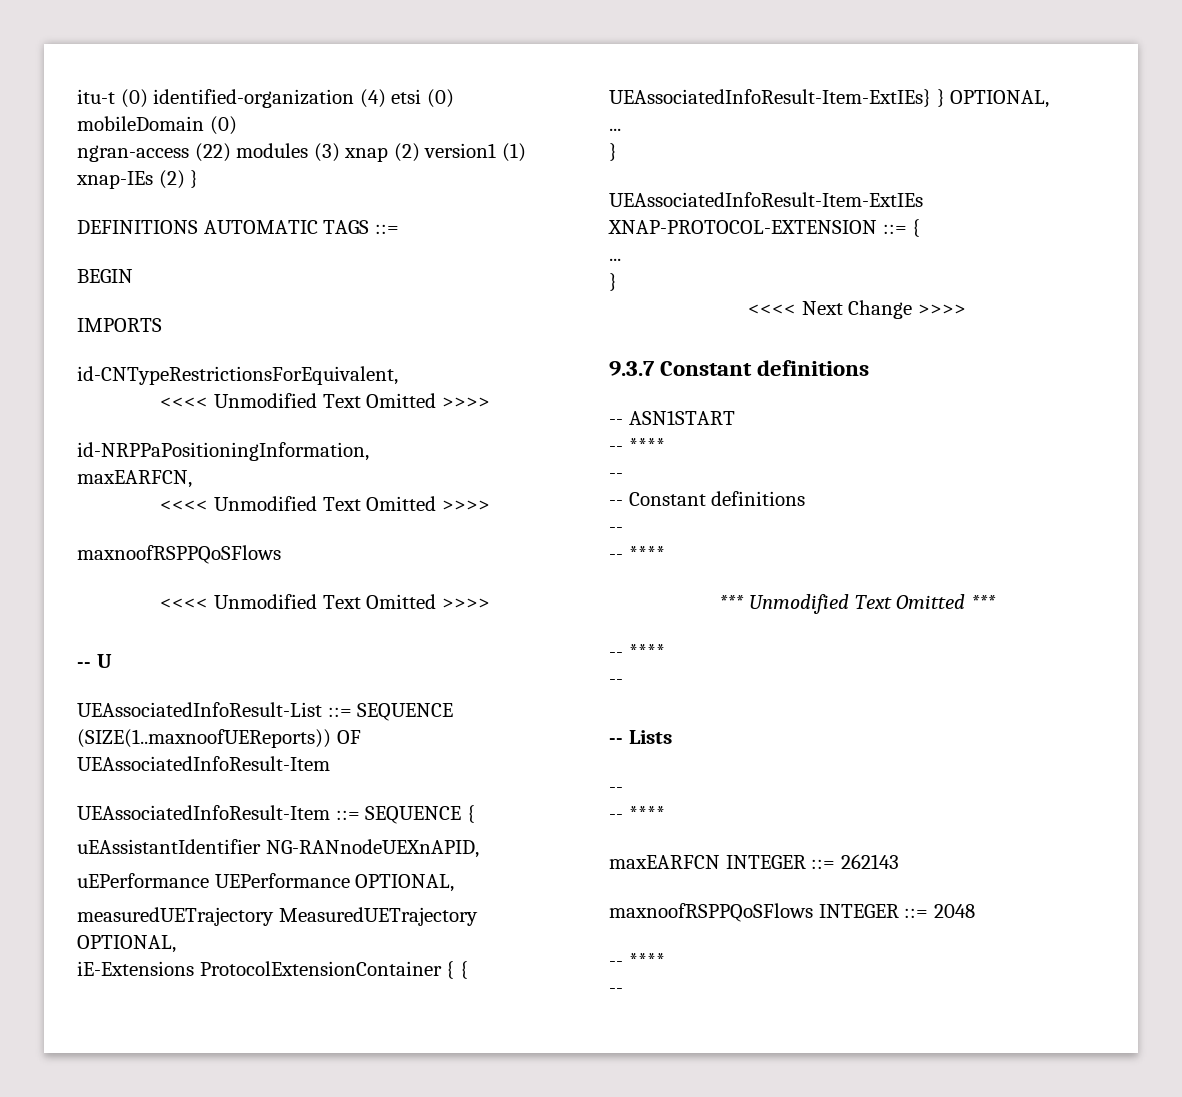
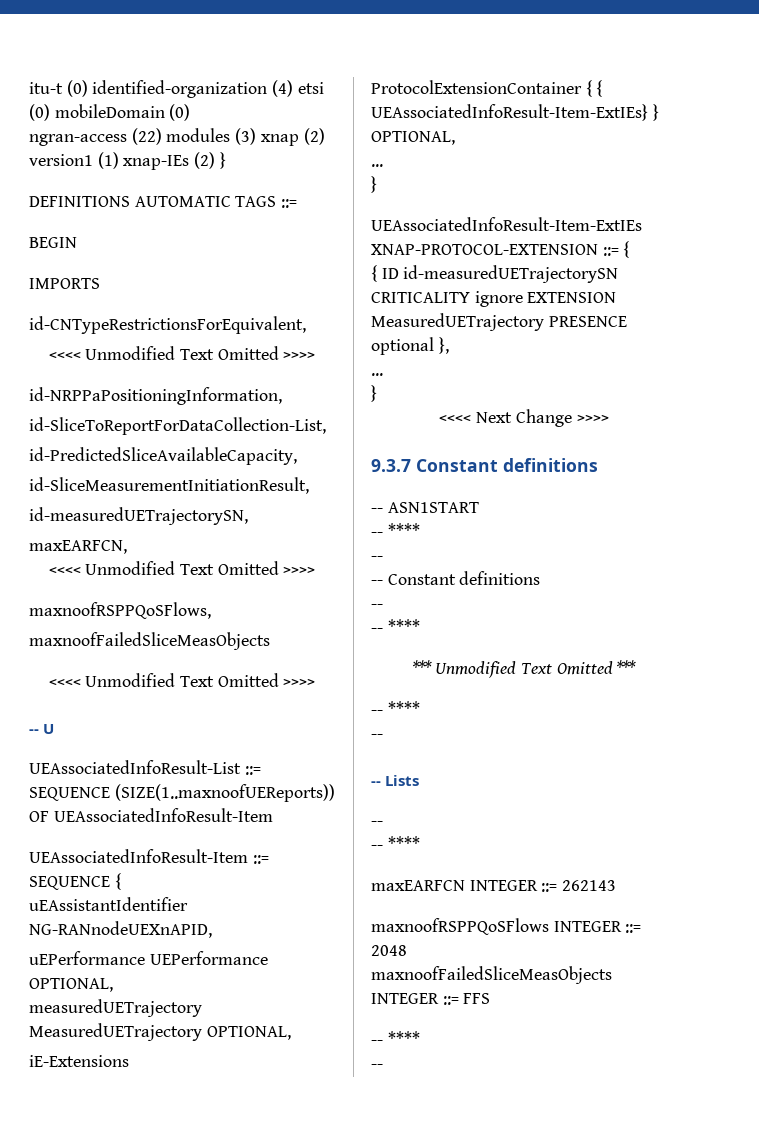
(369, 451) none -> [29,417,326,435] [29,447,297,465] [29,477,309,494] [29,507,248,525] // id-SliceToReportForDataCollection-List, // id-PredictedSliceAvailableCapacity, // id-SliceMeasurementInitiationResult, // id-measuredUETrajectorySN,
[77,545,281,564] maxnoofRSPPQoSFlows -> [29,602,211,619] [29,632,270,650] maxnoofRSPPQoSFlows, // maxnoofFailedSliceMeasObjects
(921, 228) none -> [371,265,619,283] [371,291,617,307] [371,313,627,331] [371,337,449,355] // { ID id-measuredUETrajectorySN CRITICALITY ignore EXTENSION MeasuredUETrajectory PRESENCE optional },
(975, 911) none -> [371,966,612,984] [371,993,491,1005] // maxnoofFailedSliceMeasObjects INTEGER ::= FFS

